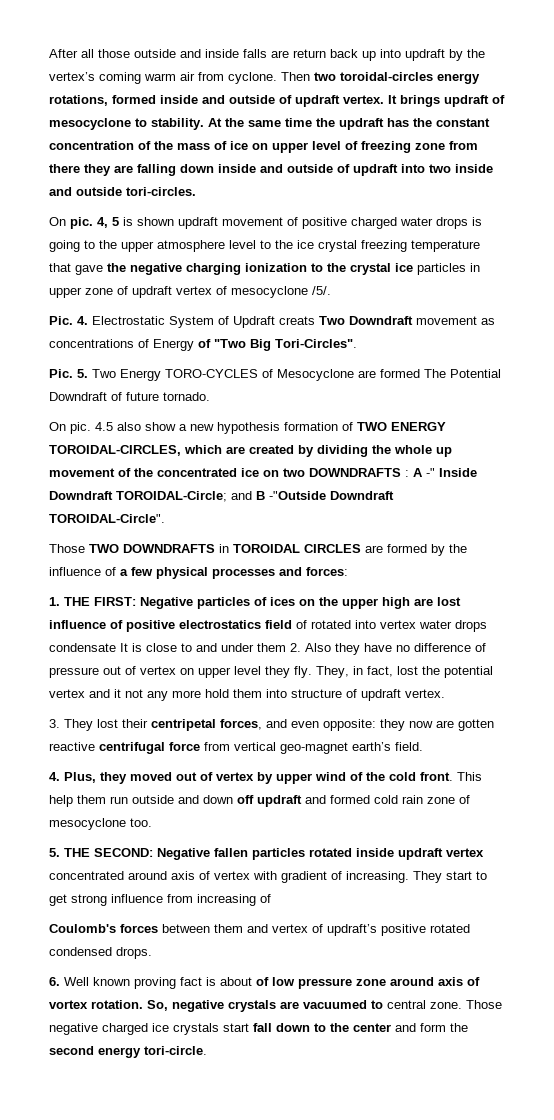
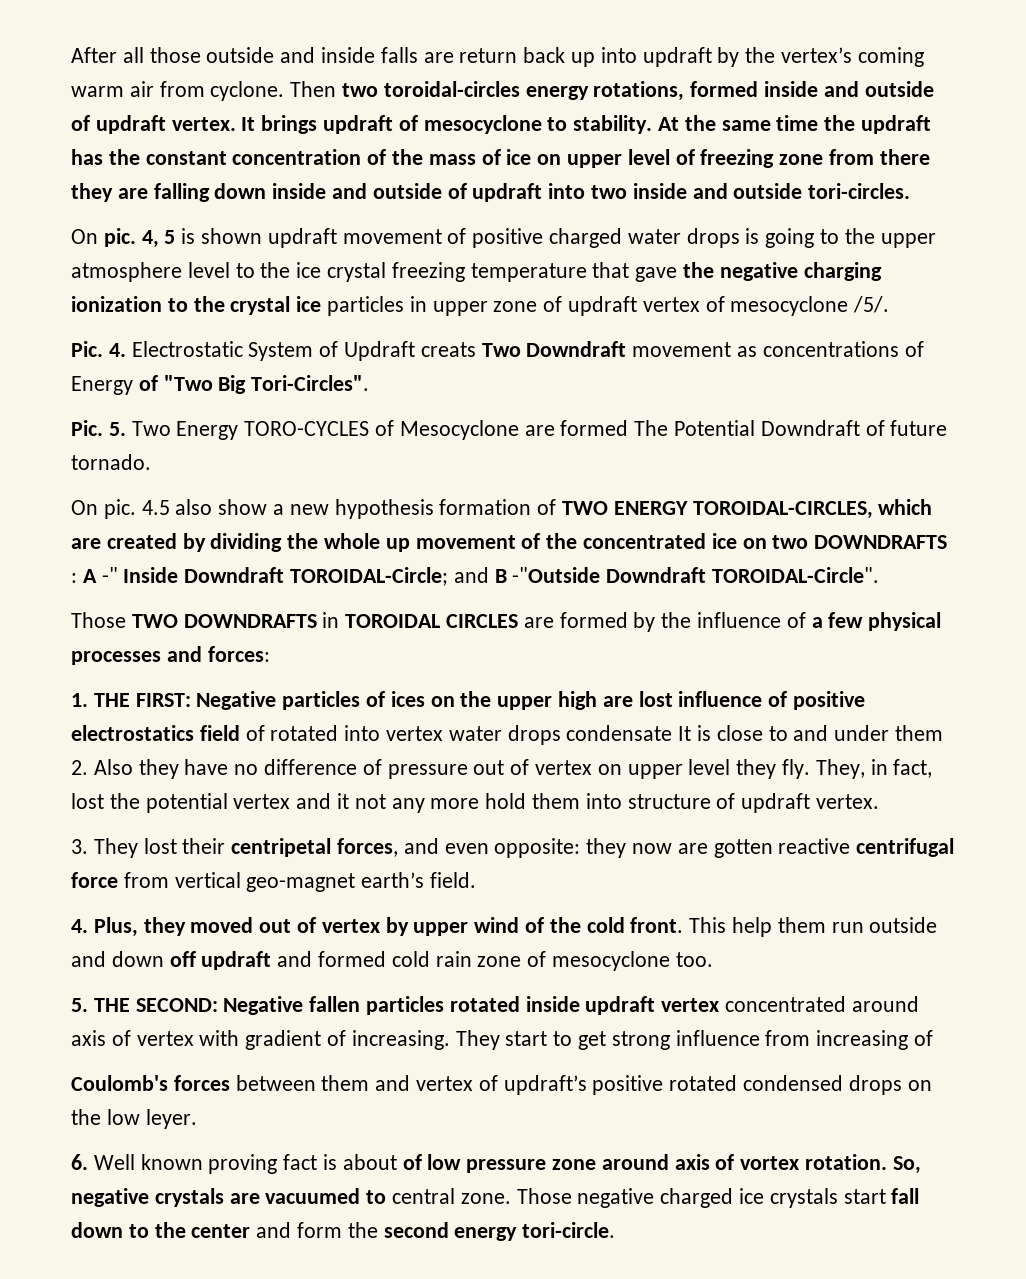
[116,947,152,959] drops. -> [848,1075,932,1095] [71,1109,197,1129] drops on the low leyer.

